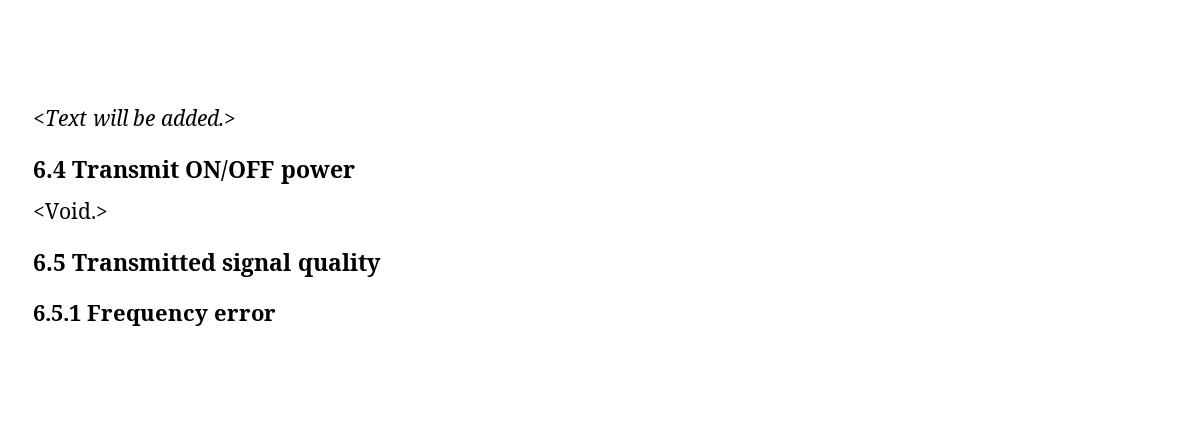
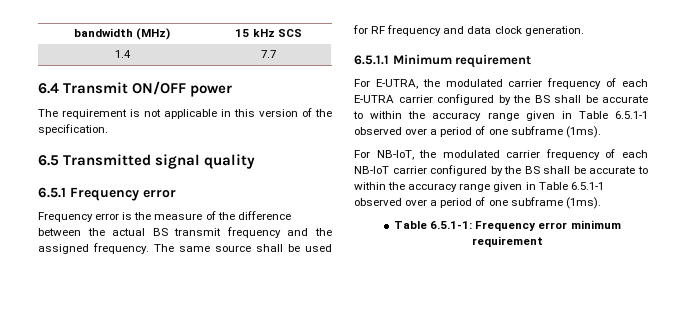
[33,109,237,127] [33,160,355,184] [33,202,108,219] <Text will be added.> // 6.4 Transmit ON/OFF power // <Void.> -> [73,28,171,40] [235,29,302,37] [114,50,131,58] [261,50,276,58] [38,81,233,97] [38,108,332,119] [38,124,108,135] bandwidth (MHz) | 15 kHz SCS // 1.4 | 7.7 // 6.4 Transmit ON/OFF power // The requirement is not applicable in this version of the specification.
(276, 315) none -> [38,211,291,222] [38,227,332,238] [38,243,332,254] [353,25,584,36] [354,54,532,68] [354,78,648,89] [354,94,648,105] [353,111,648,121] [354,126,601,138] [354,149,648,160] [354,165,648,176] [354,182,604,192] [354,197,601,209] [394,220,621,231] [471,236,543,247] // Frequency error is the measure of the difference between the actual BS transmit frequency and the assigned frequency. The same source shall be used for RF frequency and data clock generation. // 6.5.1.1 Minimum requirement // For E-UTRA, the modulated carrier frequency of each E-UTRA carrier configured by the BS shall be accurate to within the accuracy range given in Table 6.5.1-1 observed over a period of one subframe (1ms). // For NB-IoT, the modulated carrier frequency of each NB-IoT carrier configured by the BS shall be accurate to within the accuracy range given in Table 6.5.1-1 observed over a period of one subframe (1ms). // Table 6.5.1-1: Frequency error minimum requirement

